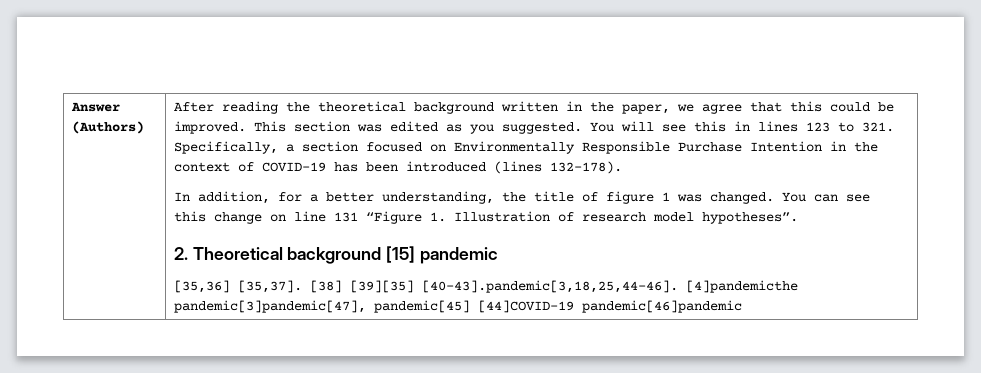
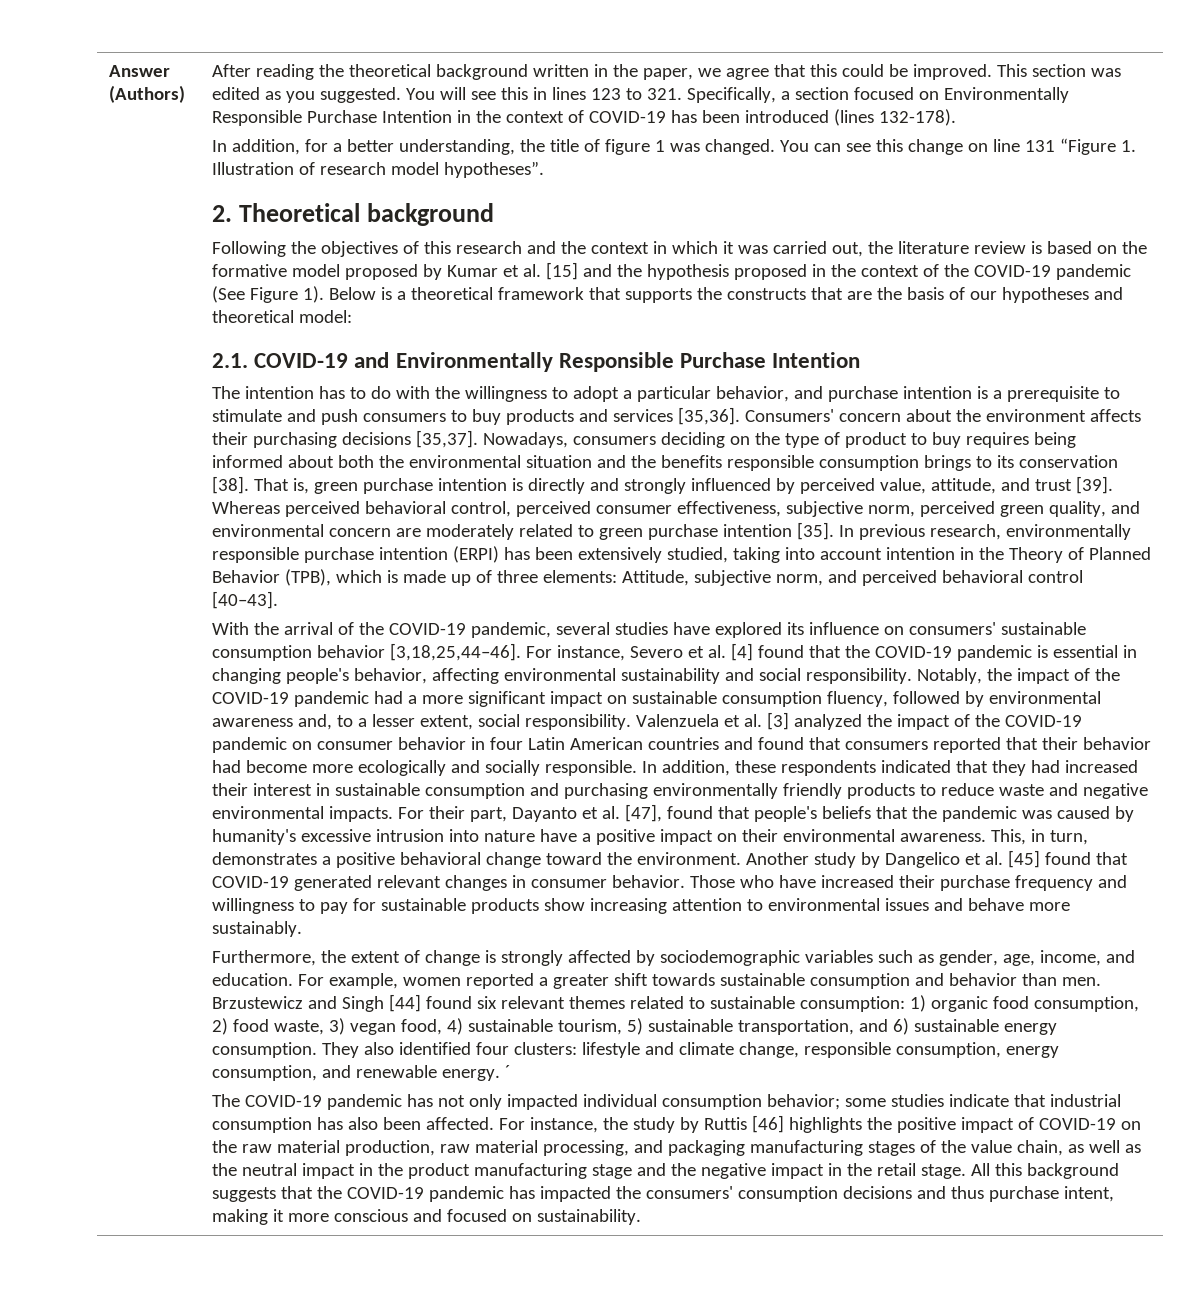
[385,246,498,264] [173,280,798,293] [173,300,742,313] [15] pandemic // [35,36] [35,37]. [38] [39][35] [40–43].pandemic[3,18,25,44–46]. [4]pandemicthe pandemic[3]pandemic[47], pandemic[45] [44]COVID-19 pandemic[46]pandemic -> [212,241,1147,257] [212,262,1131,280] [212,286,1123,303] [212,310,353,323] [212,352,861,372] [212,386,1120,402] [212,407,1141,425] [212,430,1076,448] [212,455,1118,471] [212,476,1113,494] [212,501,1140,517] [212,522,1131,540] [212,546,1151,563] [212,569,1083,586] [212,591,279,609] [212,622,1086,638] [212,643,1137,661] [212,668,1120,684] [212,691,1101,707] [212,712,1082,730] [212,737,1151,753] [212,760,1138,776] [212,783,1148,799] [212,804,1134,822] [212,829,1088,845] [212,850,1128,868] [212,875,1127,891] [212,898,1070,914] [212,921,303,937] [212,950,1135,966] [212,973,1101,989] [212,994,1139,1012] [212,1018,1057,1035] [212,1042,1059,1058] [212,1065,512,1081] [212,1094,1121,1110] [212,1115,1141,1133] [212,1140,1141,1156] [212,1163,1119,1179] [212,1186,1114,1202] [212,1209,641,1225] // Following the objectives of this research and the context in which it was carried out, the literature review is based on the formative model proposed by Kumar et al. [15] and the hypothesis proposed in the context of the COVID-19 pandemic (See Figure 1). Below is a theoretical framework that supports the constructs that are the basis of our hypotheses and theoretical model: // 2.1. COVID-19 and Environmentally Responsible Purchase Intention // The intention has to do with the willingness to adopt a particular behavior, and purchase intention is a prerequisite to stimulate and push consumers to buy products and services [35,36]. Consumers' concern about the environment affects their purchasing decisions [35,37]. Nowadays, consumers deciding on the type of product to buy requires being informed about both the environmental situation and the benefits responsible consumption brings to its conservation [38]. That is, green purchase intention is directly and strongly influenced by perceived value, attitude, and trust [39]. Whereas perceived behavioral control, perceived consumer effectiveness, subjective norm, perceived green quality, and environmental concern are moderately related to green purchase intention [35]. In previous research, environmentally responsible purchase intention (ERPI) has been extensively studied, taking into account intention in the Theory of Planned Behavior (TPB), which is made up of three elements: Attitude, subjective norm, and perceived behavioral control [40–43]. // With the arrival of the COVID-19 pandemic, several studies have explored its influence on consumers' sustainable consumption behavior [3,18,25,44–46]. For instance, Severo et al. [4] found that the COVID-19 pandemic is essential in changing people's behavior, affecting environmental sustainability and social responsibility. Notably, the impact of the COVID-19 pandemic had a more significant impact on sustainable consumption fluency, followed by environmental awareness and, to a lesser extent, social responsibility. Valenzuela et al. [3] analyzed the impact of the COVID-19 pandemic on consumer behavior in four Latin American countries and found that consumers reported that their behavior had become more ecologically and socially responsible. In addition, these respondents indicated that they had increased their interest in sustainable consumption and purchasing environmentally friendly products to reduce waste and negative environmental impacts. For their part, Dayanto et al. [47], found that people's beliefs that the pandemic was caused by humanity's excessive intrusion into nature have a positive impact on their environmental awareness. This, in turn, demonstrates a positive behavioral change toward the environment. Another study by Dangelico et al. [45] found that COVID-19 generated relevant changes in consumer behavior. Those who have increased their purchase frequency and willingness to pay for sustainable products show increasing attention to environmental issues and behave more sustainably. // Furthermore, the extent of change is strongly affected by sociodemographic variables such as gender, age, income, and education. For example, women reported a greater shift towards sustainable consumption and behavior than men. Brzustewicz and Singh [44] found six relevant themes related to sustainable consumption: 1) organic food consumption, 2) food waste, 3) vegan food, 4) sustainable tourism, 5) sustainable transportation, and 6) sustainable energy consumption. They also identified four clusters: lifestyle and climate change, responsible consumption, energy consumption, and renewable energy. ´ // The COVID-19 pandemic has not only impacted individual consumption behavior; some studies indicate that industrial consumption has also been affected. For instance, the study by Ruttis [46] highlights the positive impact of COVID-19 on the raw material production, raw material processing, and packaging manufacturing stages of the value chain, as well as the neutral impact in the product manufacturing stage and the negative impact in the retail stage. All this background suggests that the COVID-19 pandemic has impacted the consumers' consumption decisions and thus purchase intent, making it more conscious and focused on sustainability.

